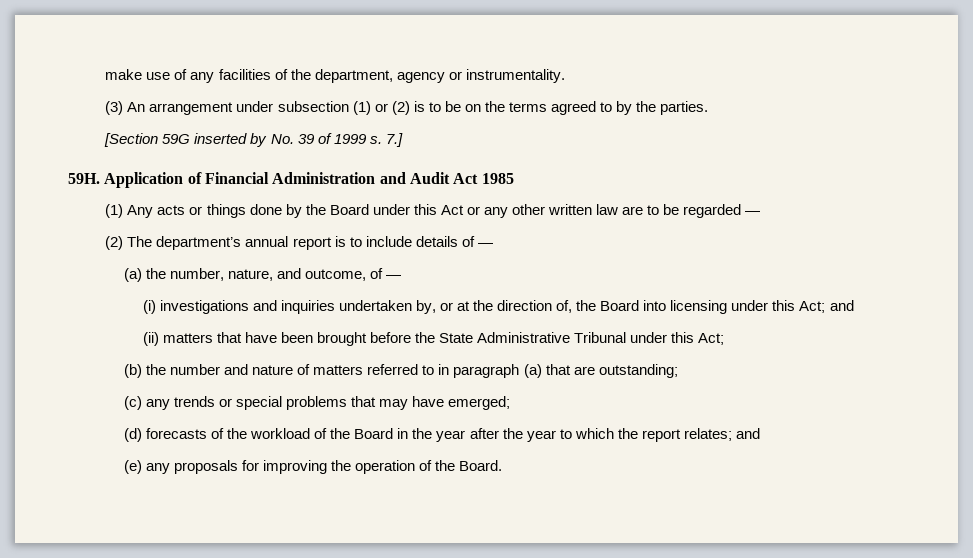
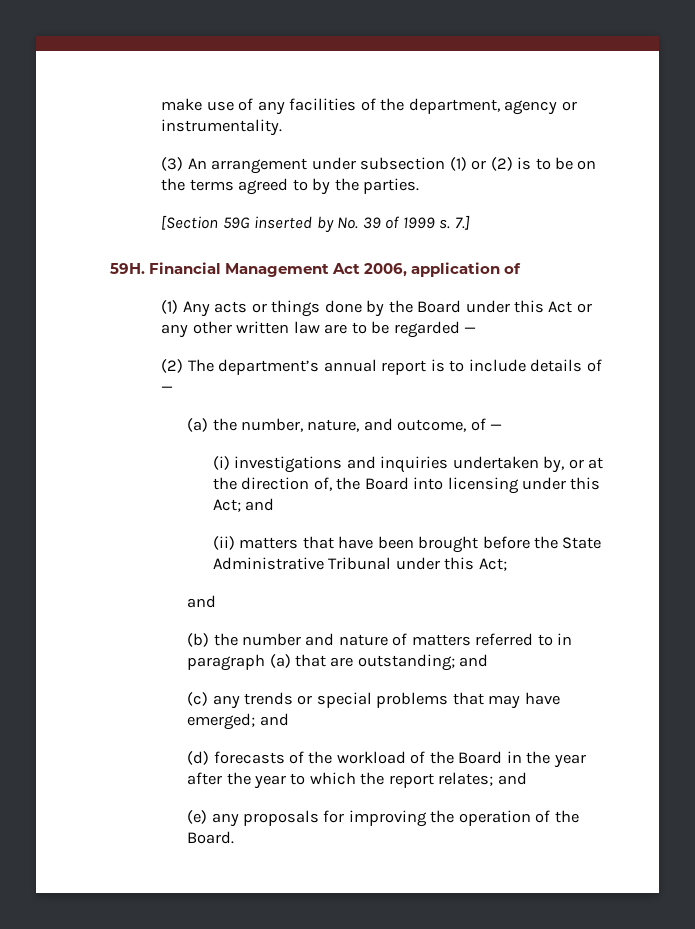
[104,172,514,188] Application of Financial Administration and Audit Act 1985 -> [149,262,522,277] Financial Management Act 2006, application of
(725, 339) none -> [187,595,217,608] // and
(678, 371) none -> [459,654,489,667] and
(511, 403) none -> [259,713,289,726] and

